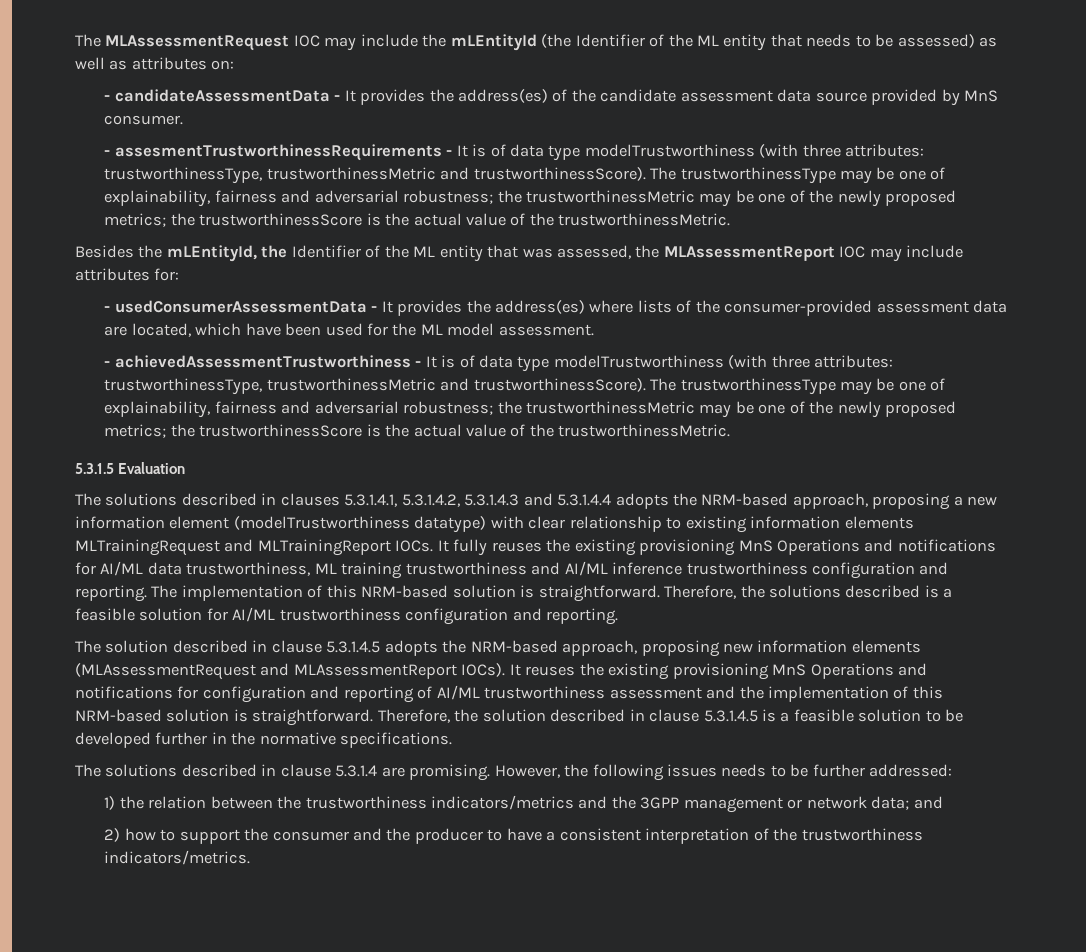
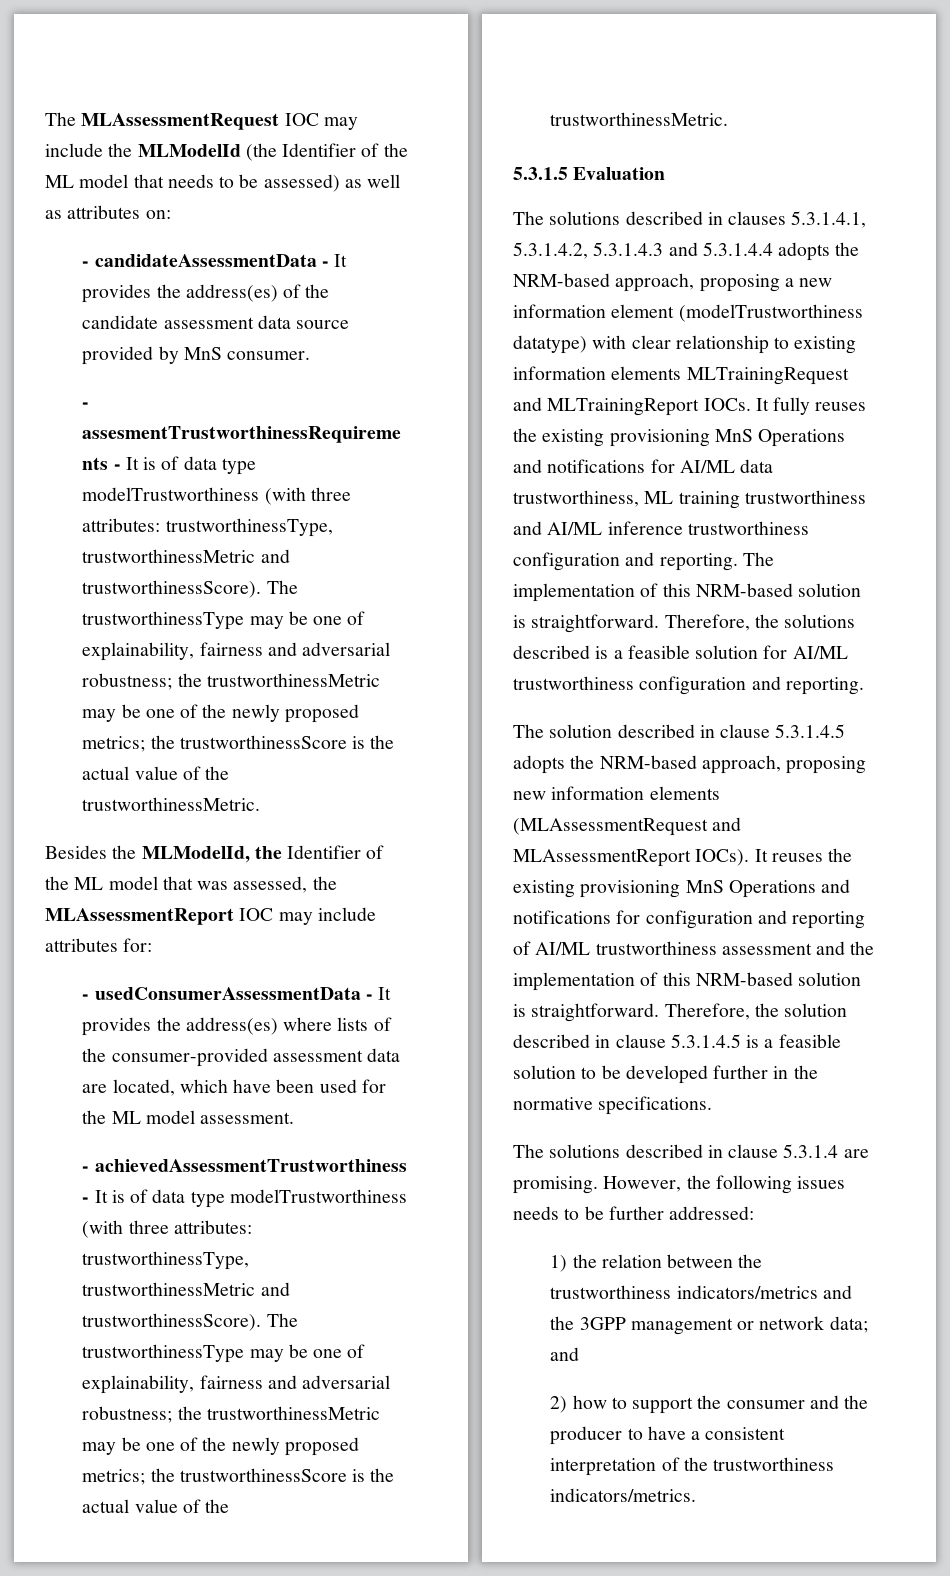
[450,34,537,51] mLEntityId -> [137,144,241,157] MLModelId
[723,34,767,51] entity -> [79,174,129,188] model
[166,245,257,262] mLEntityId, -> [141,846,250,863] MLModelId,
[439,245,483,262] entity -> [108,876,158,890] model

